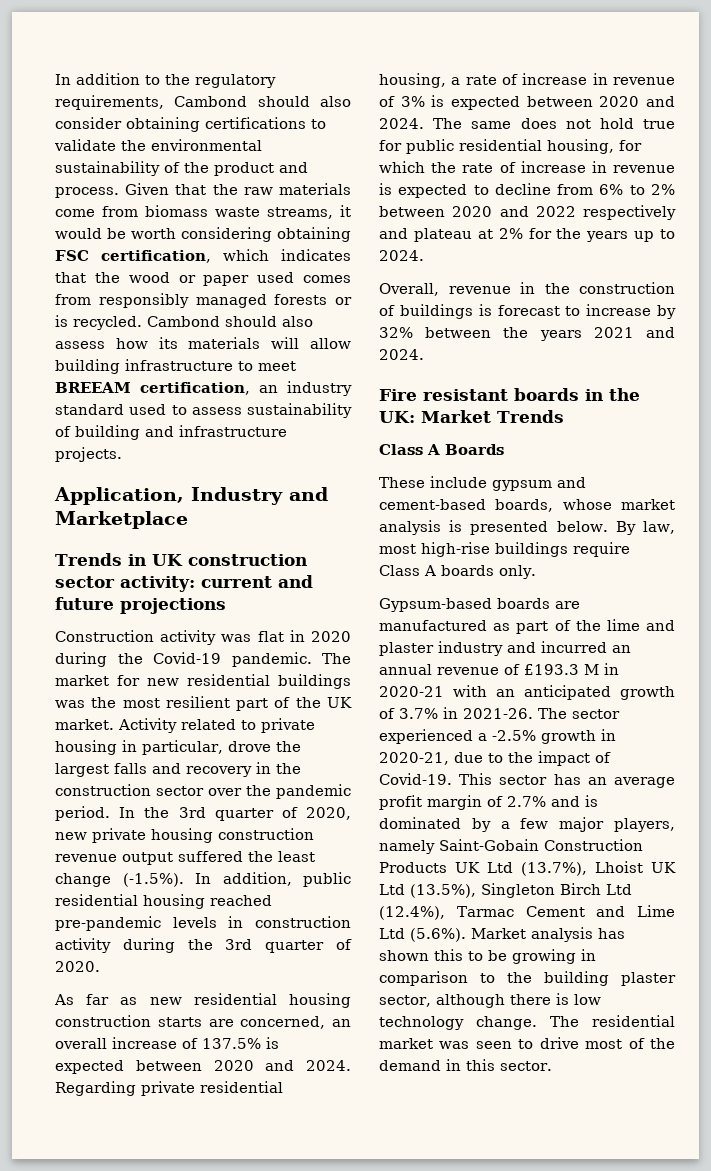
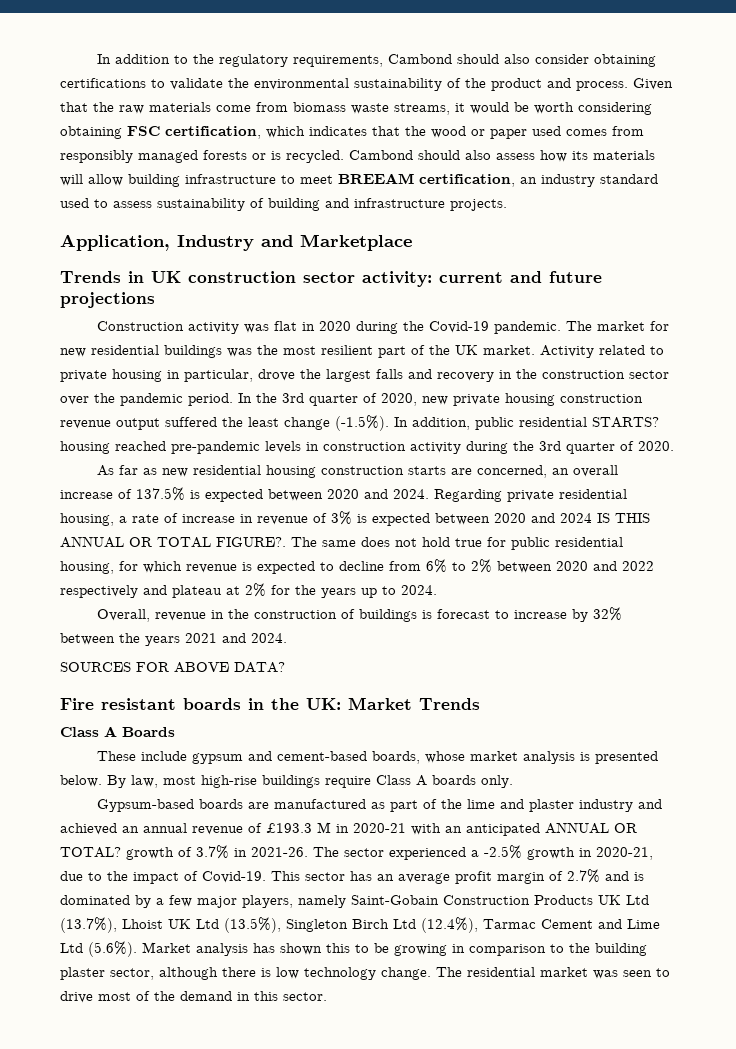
(138, 900) none -> [592,417,659,428] STARTS?
[379,118,424,129] 2024. -> [560,513,650,523] [60,536,286,548] 2024 IS THIS ANNUAL OR TOTAL FIGURE?.
[431,161,607,173] the rate of increase in -> (182, 567) none
(424, 354) none -> [60,662,285,673] // SOURCES FOR ABOVE DATA?
[541,641,607,653] incurred -> [60,823,117,835] achieved
(611, 692) none -> [545,822,637,834] [60,847,121,858] ANNUAL OR TOTAL?

